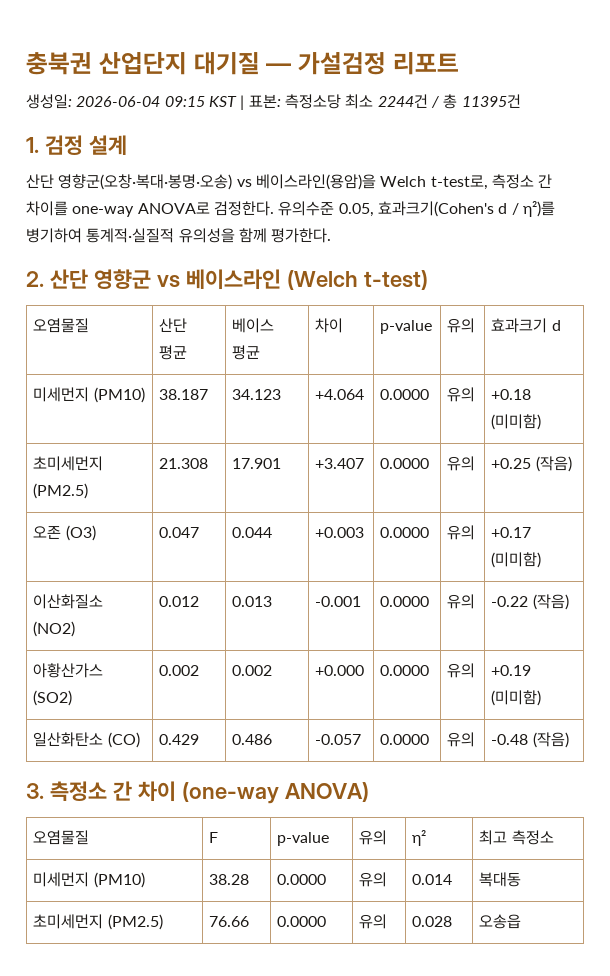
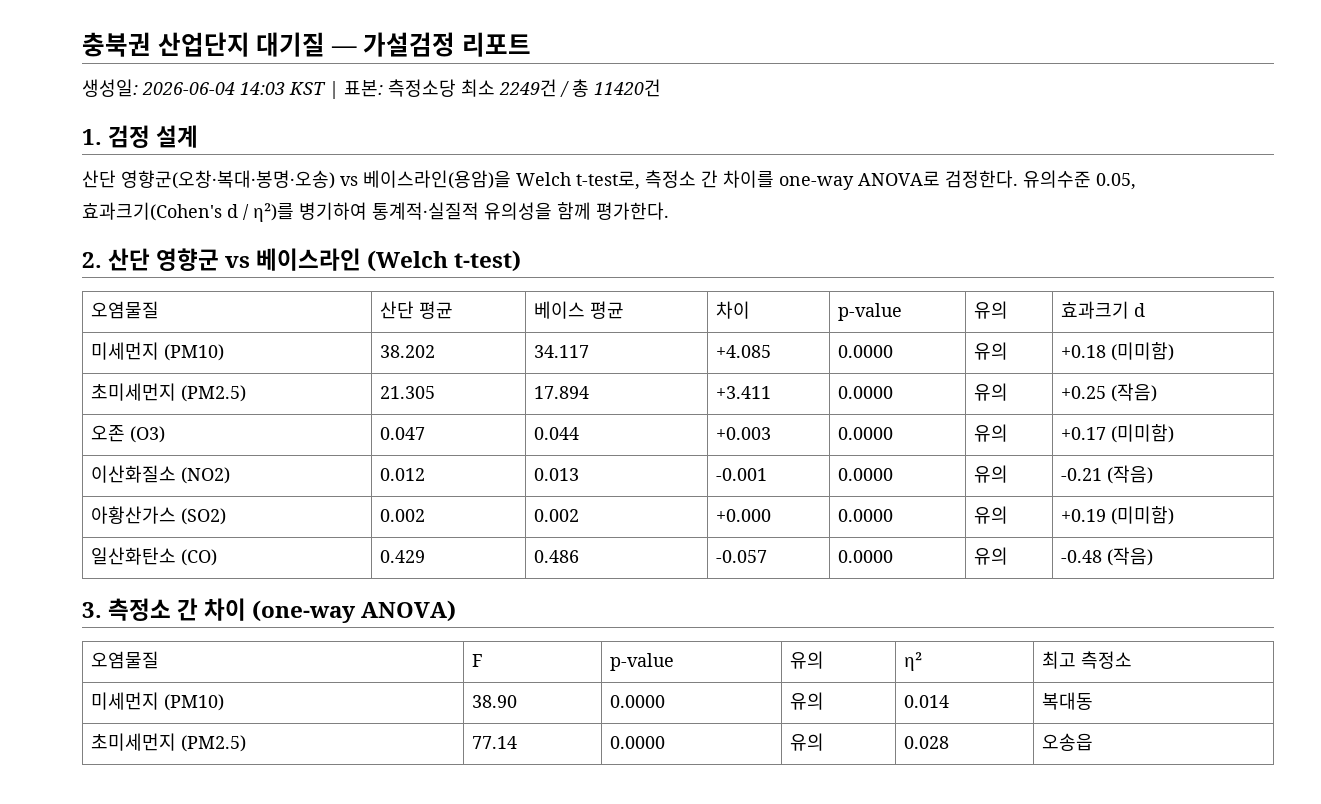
[164,96,205,107] 09:15 -> [240,82,285,95] 14:03
[377,94,428,108] 2244건 -> [499,79,557,97] 2249건
[461,94,521,108] 11395건 -> [594,79,661,97] 11420건
[159,389,209,400] [232,389,282,400] [315,389,365,400] 38.187 | 34.123 | +4.064 -> [379,345,435,358] [533,345,589,358] [715,345,771,358] 38.202 | 34.117 | +4.085
[159,458,209,469] [232,458,282,469] [315,458,365,469] 21.308 | 17.901 | +3.407 -> [379,386,435,399] [533,386,589,399] [715,386,771,399] 21.305 | 17.894 | +3.411
[491,596,529,607] -0.22 -> [1060,468,1102,481] -0.21
[209,874,250,885] 38.28 -> [471,695,517,708] 38.90
[209,916,250,927] 76.66 -> [471,736,517,749] 77.14

